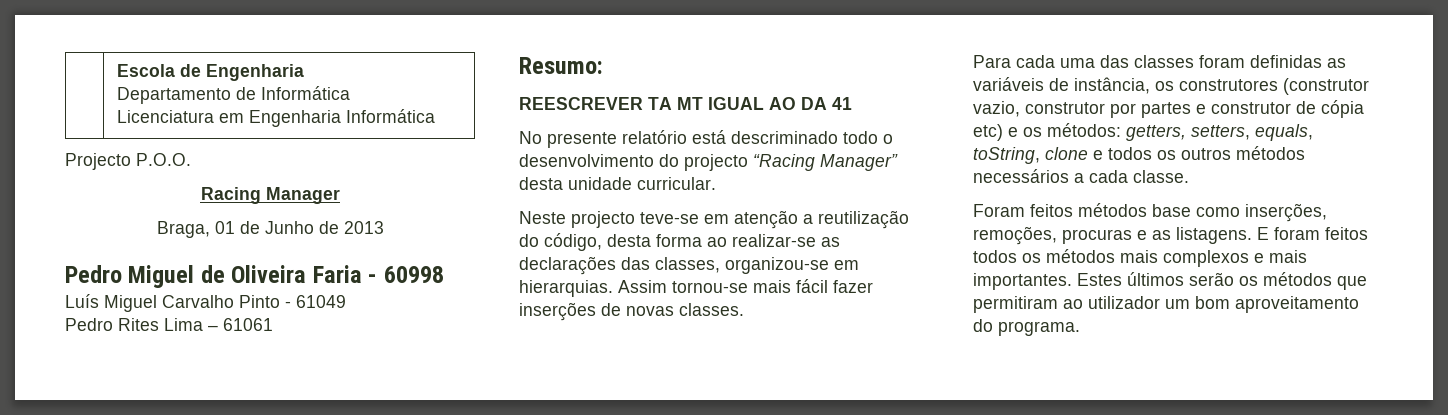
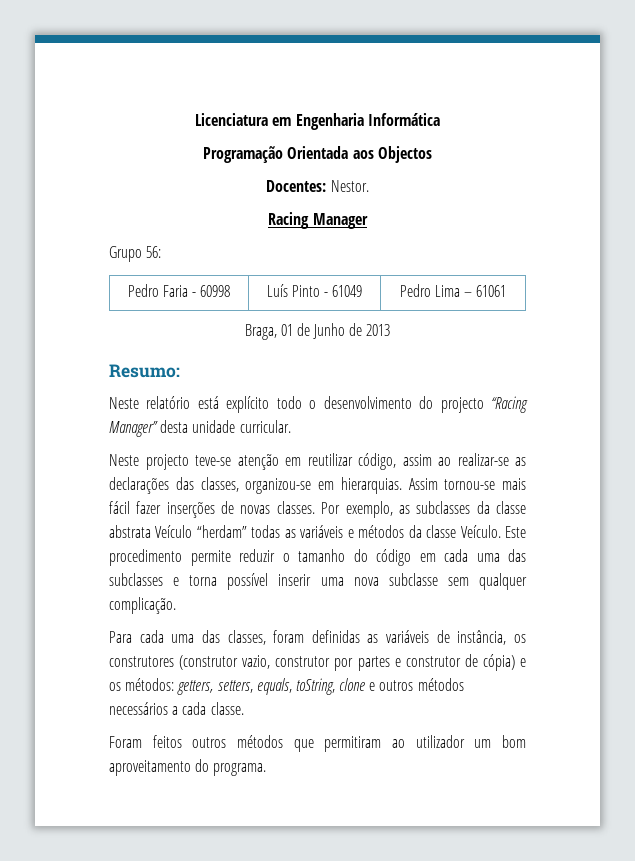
[116,64,304,81] [116,86,350,104] [116,109,435,127] [65,153,191,170] [200,187,340,204] | Escola de Engenharia // Departamento de Informática // Licenciatura em Engenharia Informática // Projecto P.O.O. // Racing Manager -> [195,113,440,130] [203,146,432,163] [266,180,369,192] [268,212,368,229] [109,246,162,262] [127,284,231,297] [266,284,363,297] [399,284,507,297] Licenciatura em Engenharia Informática // Programação Orientada aos Objectos // Docentes: Nestor. // Racing Manager // Grupo 56: // Pedro Faria - 60998 | Luís Pinto - 61049 | Pedro Lima – 61061
[65,265,444,288] [65,294,346,312] [65,318,273,331] [519,57,603,74] [519,97,852,110] [519,131,617,148] Pedro Miguel de Oliveira Faria - 60998 // Luís Miguel Carvalho Pinto - 61049 // Pedro Rites Lima – 61061 // Resumo: // REESCREVER TA MT IGUAL AO DA 41 // No presente -> [109,364,180,378] [109,397,139,409] Resumo: // Neste
[731,131,838,144] descriminado -> [226,396,270,413] explícito
[704,210,909,229] [519,233,702,251] em atenção a reutilização do código, desta forma -> [237,453,432,470] atenção em reutilizar código, assim
(744, 309) none -> [321,501,526,518] [109,525,526,538] [109,549,526,566] [109,573,527,590] [109,597,176,614] Por exemplo, as subclasses da classe abstrata Veículo “herdam” todas as variáveis e métodos da classe Veículo. Este procedimento permite reduzir o tamanho do código em cada uma das subclasses e torna possível inserir uma nova subclasse sem qualquer complicação.
[1134,55,1194,68] classes -> [227,630,266,645] classes,
[1321,100,1364,118] [973,124,1003,141] cópia etc) -> [482,654,515,671] cópia)
[1108,147,1176,160] todos os -> (376, 686) none
[1078,203,1327,222] [973,226,1368,245] [973,249,1307,267] [973,272,1258,290] métodos base como inserções, remoções, procuras e as listagens. E foram feitos todos os métodos mais complexos e mais importantes. Estes últimos serão os -> [192,737,227,748] outros

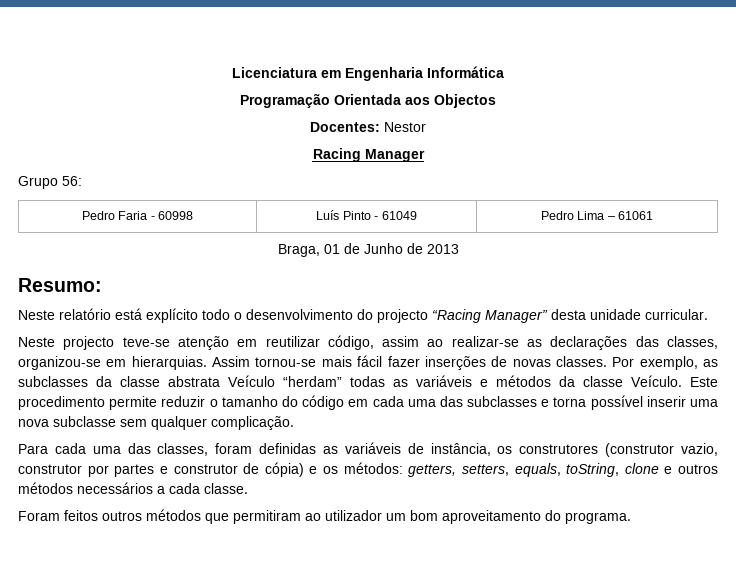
[330,180,369,192] Nestor. -> [384,122,426,132] Nestor

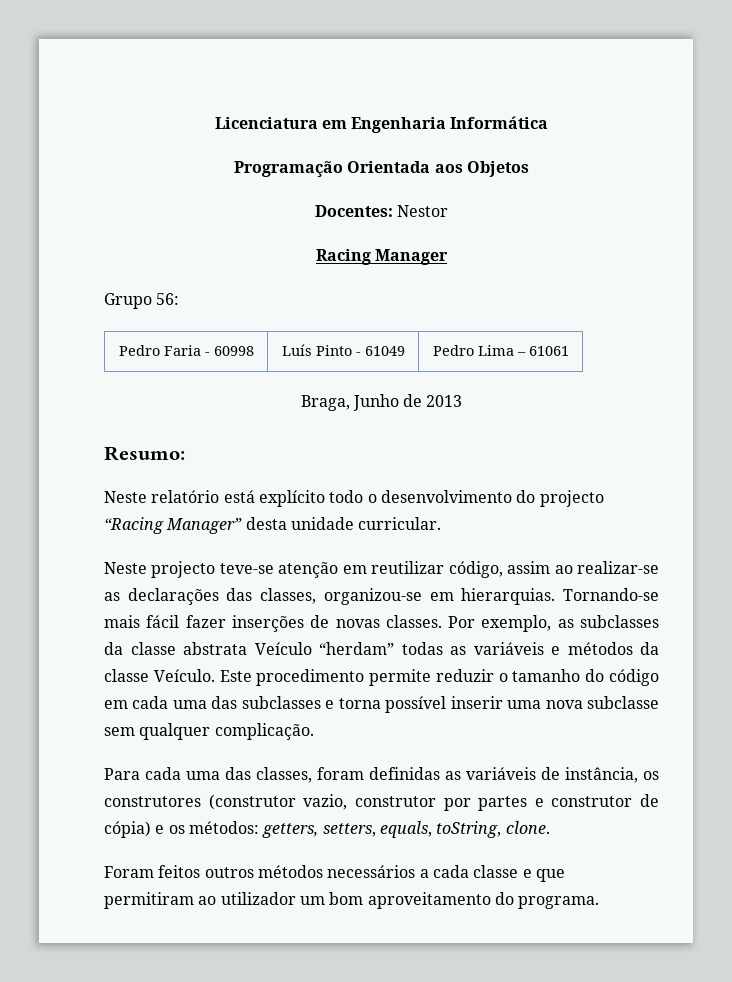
[434,94,496,108] Objectos -> [466,161,529,177] Objetos
[323,243,360,254] 01 de -> (350, 403) none
[212,356,317,367] Assim tornou-se -> [563,588,659,601] Tornando-se
[624,463,673,474] clone e -> [505,821,550,834] [104,865,201,878] clone. // Foram feitos
[204,483,248,494] [18,509,201,521] classe. // Foram feitos outros métodos -> [473,865,532,878] classe e

